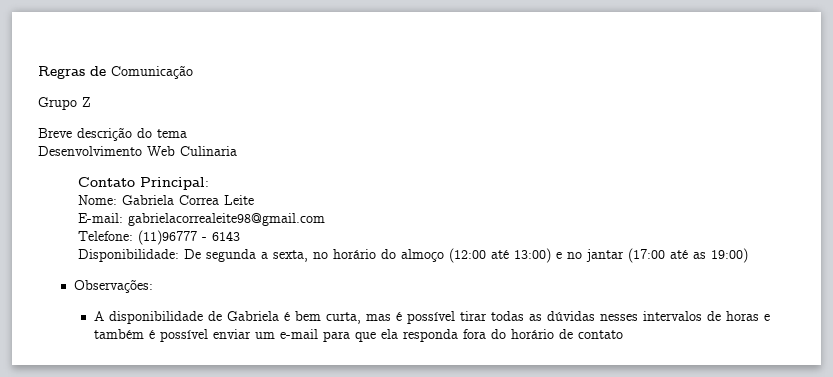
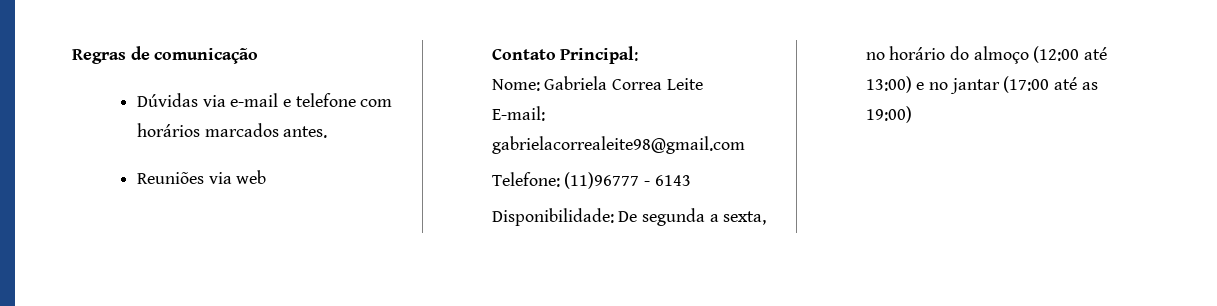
[111,65,193,79] [38,97,91,110] [38,127,187,141] [38,146,237,156] Comunicação // Grupo Z // Breve descrição do tema // Desenvolvimento Web Culinaria -> [154,48,259,64] [136,93,393,107] [136,123,328,138] [136,170,267,184] comunicação // Dúvidas via e-mail e telefone com horários marcados antes. // Reuniões via web
[73,279,153,293] [93,311,770,324] [93,329,623,342] // Observações: // A disponibilidade de Gabriela é bem curta, mas é possível tirar todas as dúvidas nesses intervalos de horas e também é possível enviar um e-mail para que ela responda fora do horário de contato -> (912, 114) none

